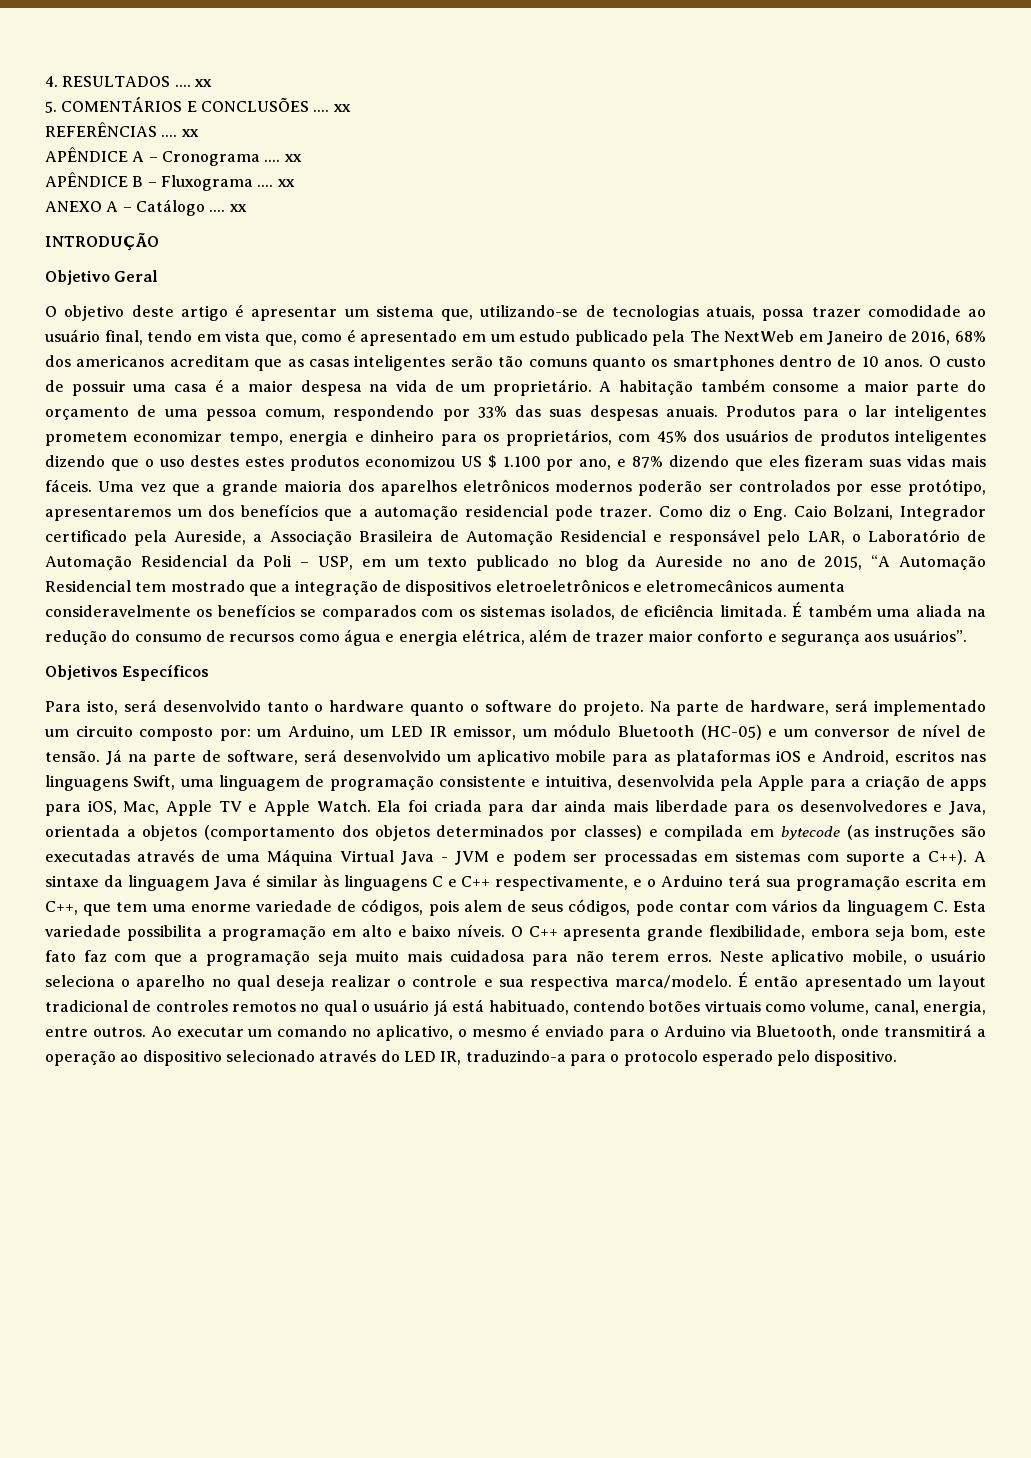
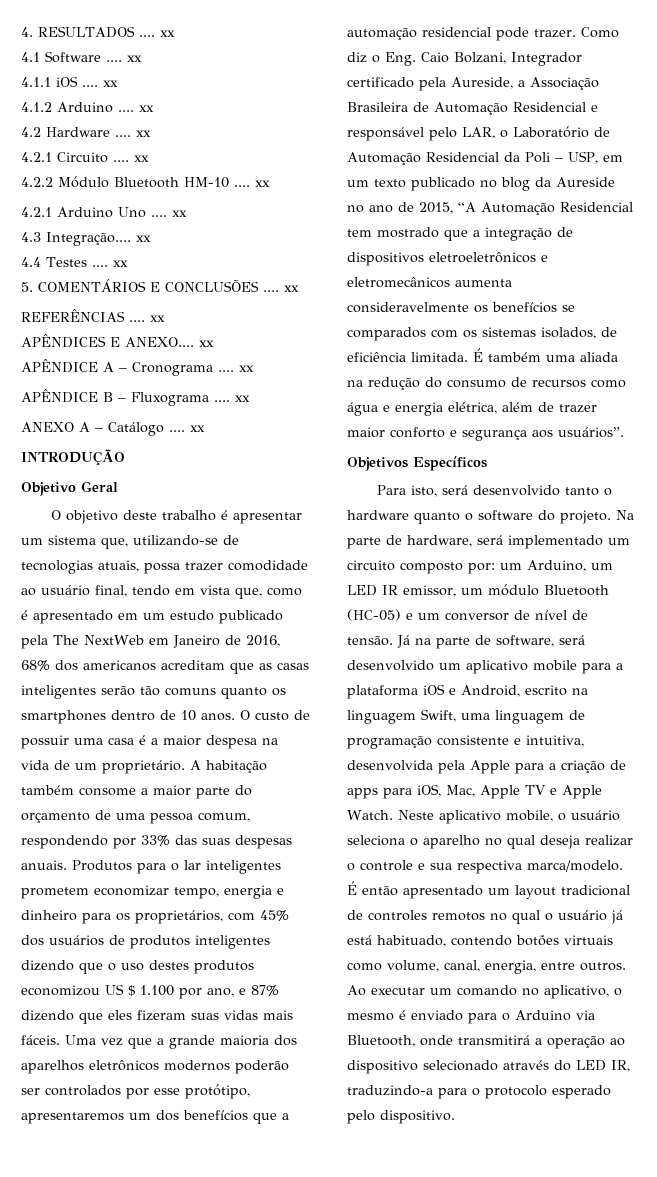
(212, 83) none -> [21,51,142,63] [21,76,118,87] [21,102,154,113] [21,127,151,137] [21,152,149,163] [21,176,270,188] [21,207,187,218] [21,232,151,246] [21,257,128,267] // 4.1 Software .... xx // 4.1.1 iOS .... xx // 4.1.2 Arduino .... xx // 4.2 Hardware .... xx // 4.2.1 Circuito .... xx // 4.2.2 Módulo Bluetooth HM-10 .... xx // 4.2.1 Arduino Uno .... xx // 4.3 Integração.... xx // 4.4 Testes .... xx
(199, 133) none -> [21,334,214,348] // APÊNDICES E ANEXO.... xx
[180,305,228,321] artigo -> [162,510,217,521] trabalho
[245,457,285,467] estes -> (189, 965) none
[654,750,771,766] as plataformas -> [616,663,623,670] [347,685,418,699] a plataforma
[895,750,987,762] [45,775,128,791] escritos nas linguagens -> [525,685,588,696] [347,710,416,724] escrito na linguagem
[377,800,986,816] [45,825,987,841] [45,849,987,866] [45,874,986,891] [45,899,987,916] [45,924,986,941] [45,950,712,966] Ela foi criada para dar ainda mais liberdade para os desenvolvedores e Java, orientada a objetos (comportamento dos objetos determinados por classes) e compilada em bytecode (as instruções são executadas através de uma Máquina Virtual Java - JVM e podem ser processadas em sistemas com suporte a C++). A sintaxe da linguagem Java é similar às linguagens C e C++ respectivamente, e o Arduino terá sua programação escrita em C++, que tem uma enorme variedade de códigos, pois alem de seus códigos, pode contar com vários da linguagem C. Esta variedade possibilita a programação em alto e baixo níveis. O C++ apresenta grande flexibilidade, embora seja bom, este fato faz com que a programação seja muito mais cuidadosa para não terem erros. -> (393, 815) none

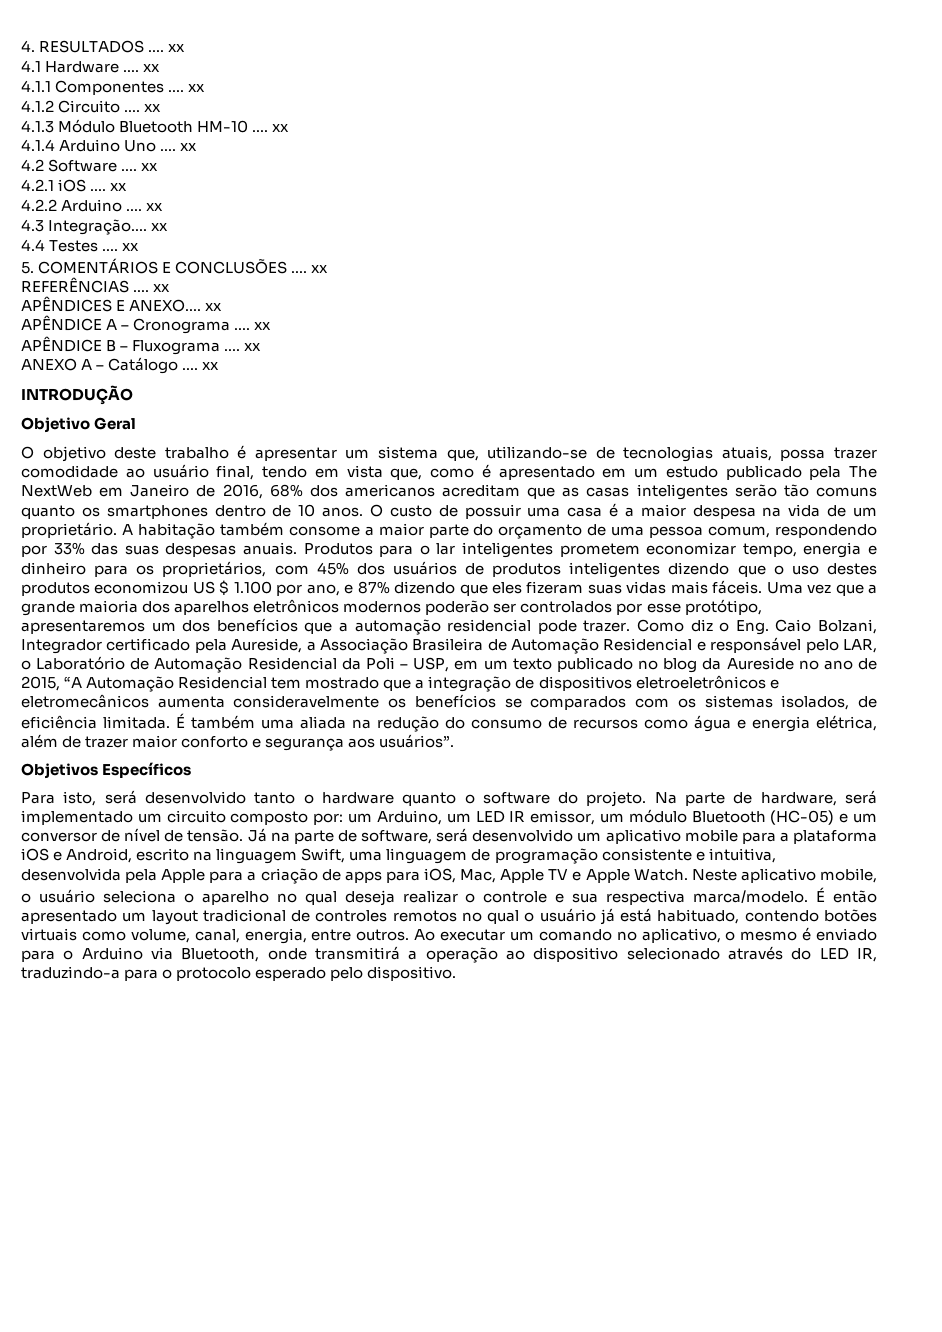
[45,51,101,63] Software -> [45,61,120,73] Hardware
[56,76,78,87] iOS -> [55,80,165,95] Componentes
[57,102,154,113] [21,127,151,137] [21,152,52,162] Arduino .... xx // 4.2 Hardware .... xx // 4.2.1 -> (54, 106) none
[21,177,53,187] 4.2.2 -> [21,120,54,133] 4.1.3
[21,207,52,217] 4.2.1 -> [21,139,55,151] 4.1.4
(187, 213) none -> [21,159,159,172] [21,179,128,192] [21,199,164,212] // 4.2 Software .... xx // 4.2.1 iOS .... xx // 4.2.2 Arduino .... xx

